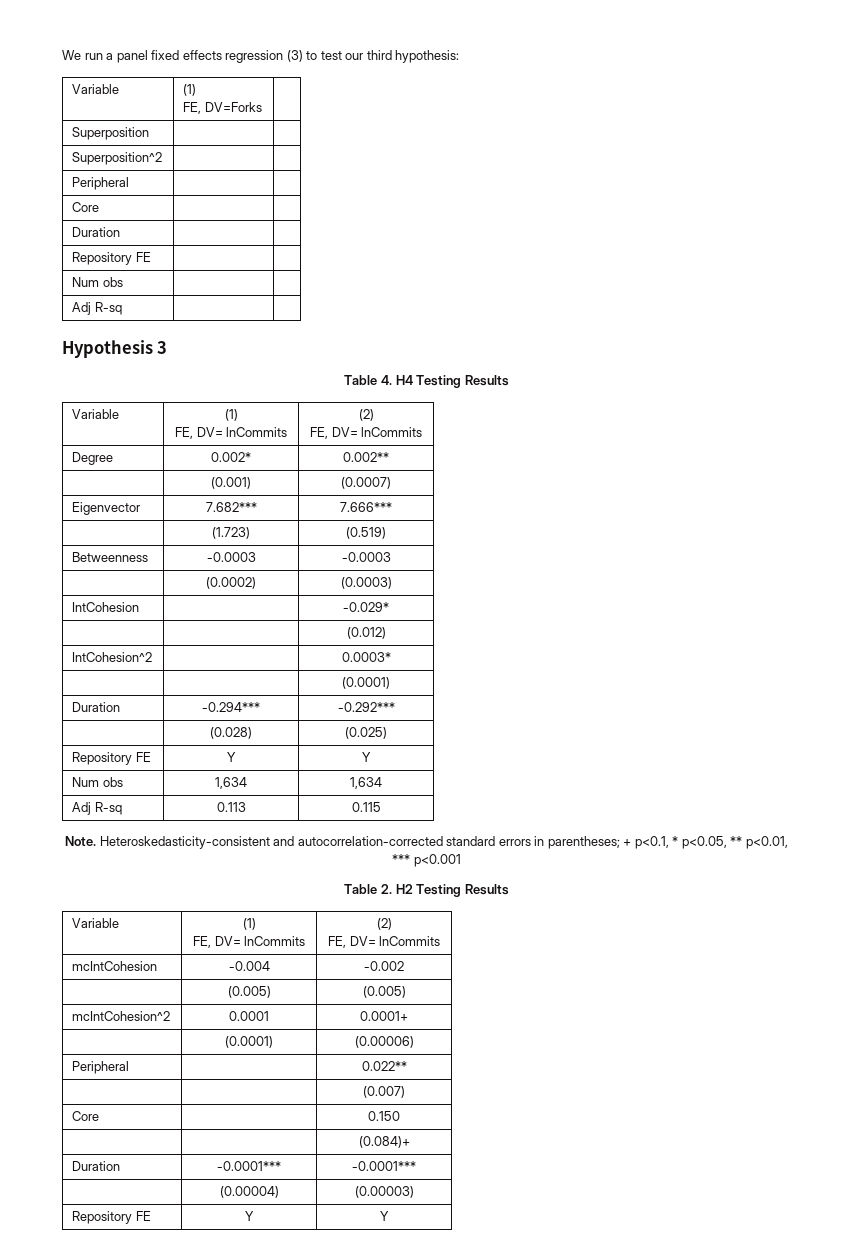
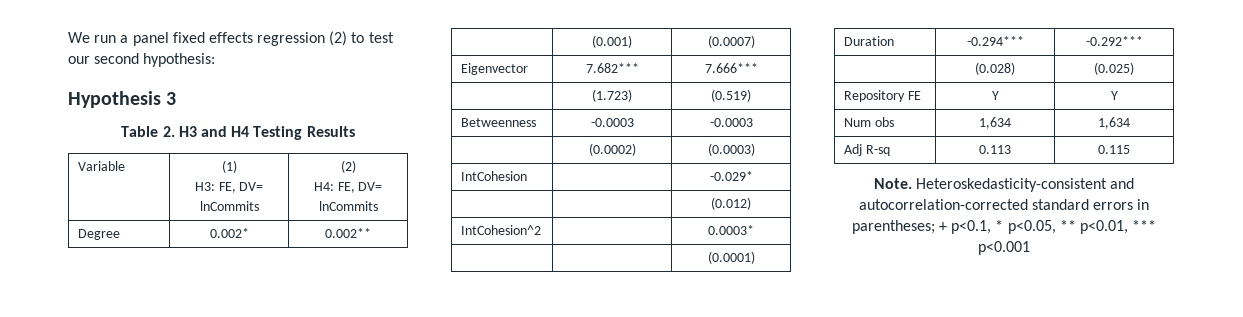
[286,50,303,62] (3) -> [329,31,348,46] (2)
[366,50,392,60] third -> [94,53,140,64] second
[72,84,120,94] [183,84,197,96] [183,102,262,114] [72,127,150,140] [72,152,163,165] [72,177,130,190] [72,202,100,212] [72,227,121,237] [72,252,151,265] [72,277,123,287] [72,302,122,315] // Variable | (1) // FE, DV=Forks | // Superposition | | // Superposition^2 | | // Peripheral | | // Core | | // Duration | | // Repository FE | | // Num obs | | // Adj R-sq | | -> (216, 60) none
[380,375,392,385] 4. -> [162,126,227,137] 2. H3 and
[174,427,288,439] [358,409,374,421] FE, DV= lnCommits | (2) // -> [194,182,264,193] [199,201,259,211] [340,160,356,173] [313,182,334,191] H3: FE, DV= lnCommits | (2) // H4:
[344,884,509,897] [72,918,120,928] [242,918,256,930] [192,936,306,948] [376,918,392,930] [327,936,441,948] [72,961,158,971] [228,961,270,971] [364,961,404,971] [227,986,271,998] [362,986,406,998] [72,1011,171,1021] [229,1011,269,1021] [360,1011,408,1021] [225,1036,273,1048] [354,1036,414,1048] [72,1061,130,1074] [361,1061,407,1071] [363,1086,405,1098] [72,1111,100,1121] [368,1111,400,1121] [358,1136,410,1148] [72,1161,121,1171] [217,1161,281,1171] [352,1161,416,1171] [219,1186,279,1198] [354,1186,414,1198] [72,1211,151,1224] [245,1211,254,1221] [380,1211,389,1221] // Table 2. H2 Testing Results // Variable | (1) // FE, DV= lnCommits | (2) // FE, DV= lnCommits // mcIntCohesion | -0.004 | -0.002 // | (0.005) | (0.005) // mcIntCohesion^2 | 0.0001 | 0.0001+ // | (0.0001) | (0.00006) // Peripheral | | 0.022** // | | (0.007) // Core | | 0.150 // | | (0.084)+ // Duration | -0.0001*** | -0.0001*** // | (0.00004) | (0.00003) // Repository FE | Y | Y -> (1030, 248) none

